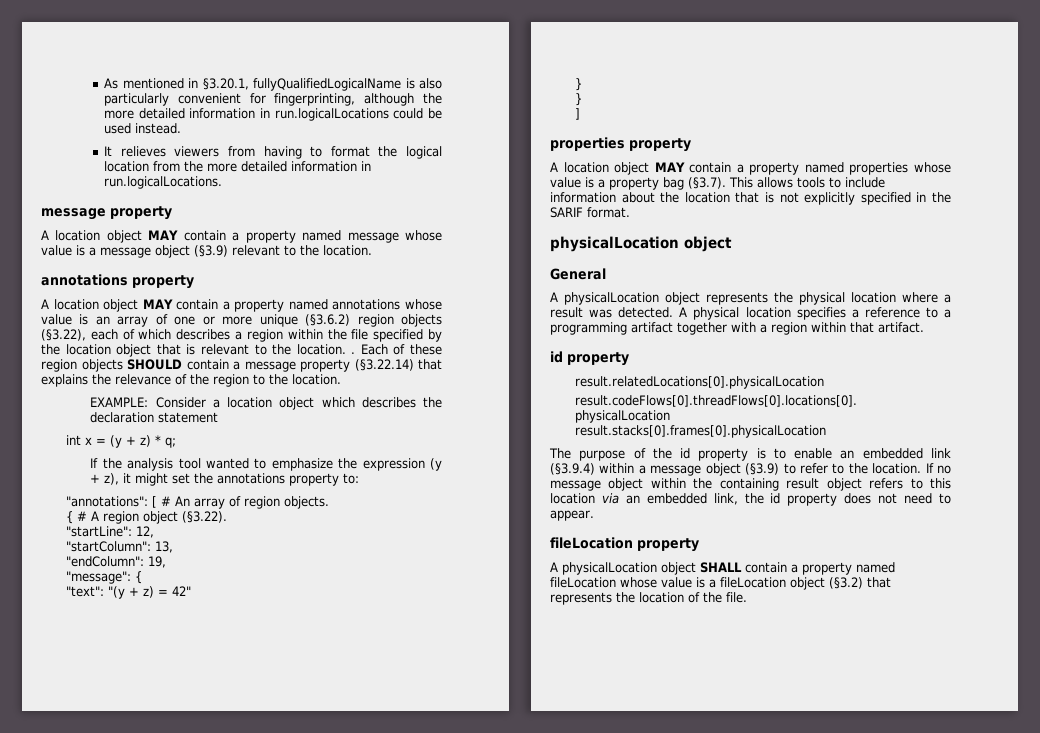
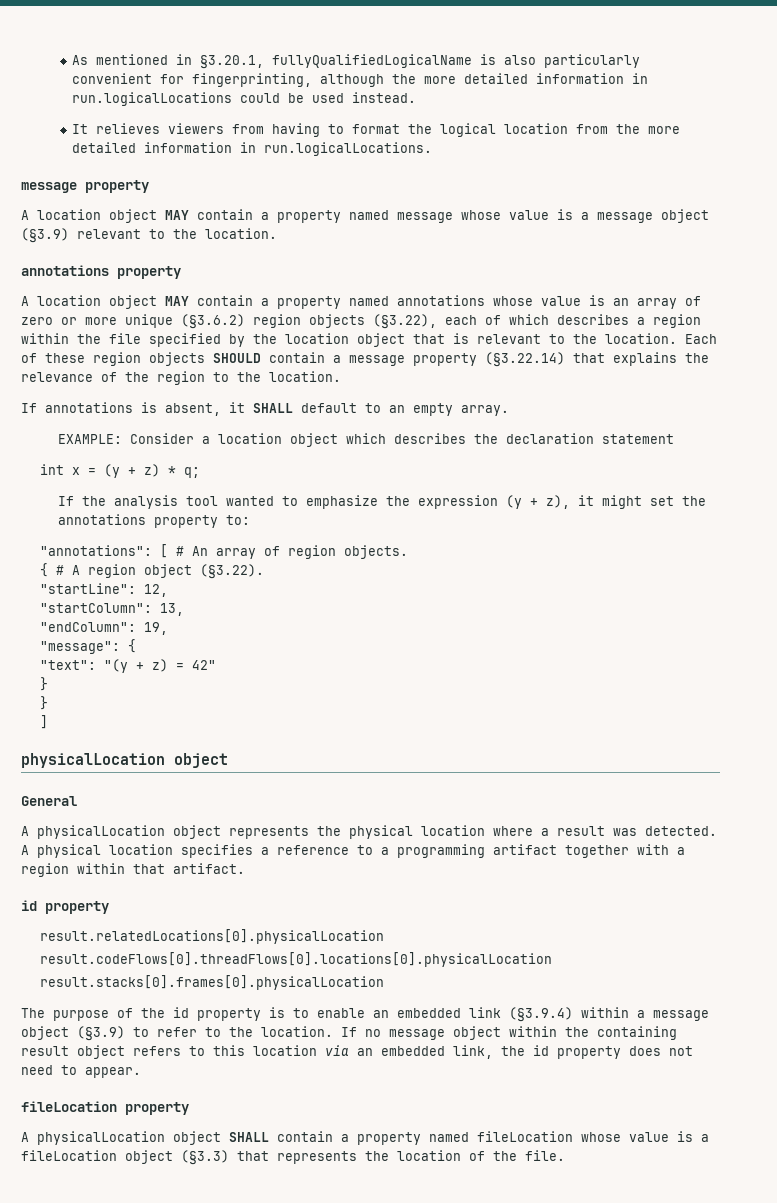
[174,316,196,325] one -> [21,317,53,325] zero
[351,352,356,354] . -> (677, 338) none
(341, 379) none -> [21,402,509,416] // If annotations is absent, it SHALL default to an empty array.
[550,137,691,152] [550,162,951,175] [550,177,885,190] [550,192,951,205] [550,207,630,218] // properties property // A location object MAY contain a property named properties whose value is a property bag (§3.7). This allows tools to include information about the location that is not explicitly specified in the SARIF format. -> (48, 722) none
[829,577,863,589] (§3.2) -> [181,1150,229,1165] (§3.3)

